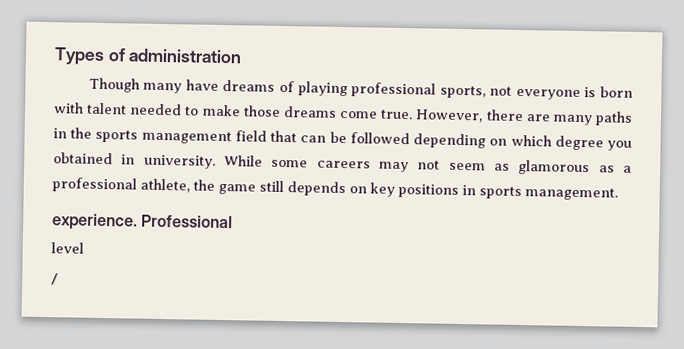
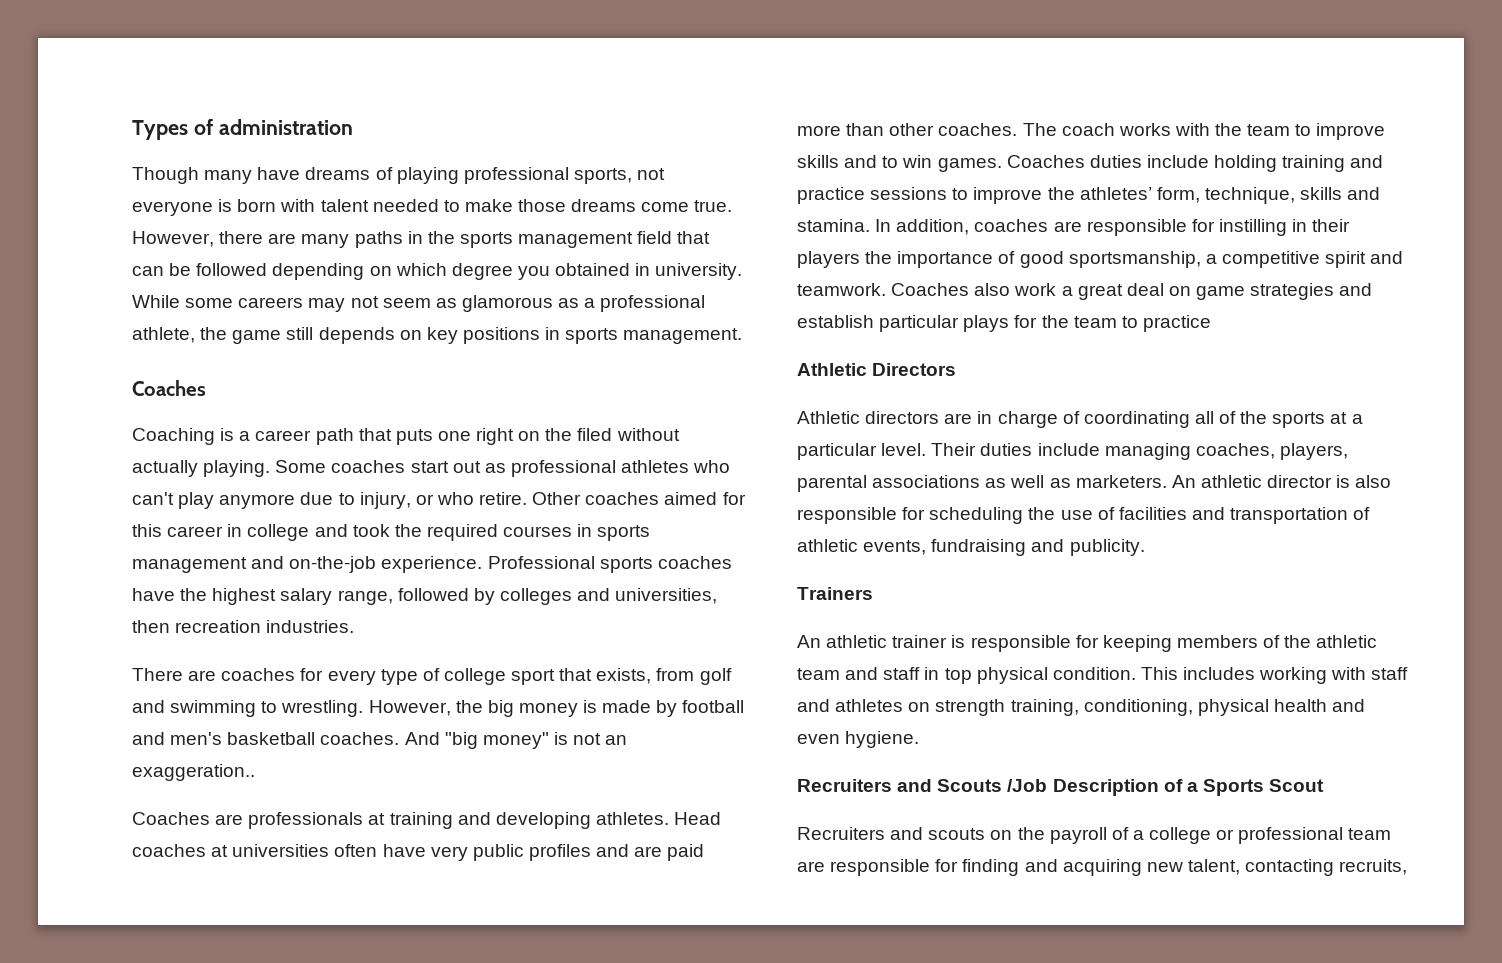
[52,213,234,231] [51,242,84,254] [51,273,59,286] experience. Professional // level // / -> [132,380,206,396] [132,428,680,445] [132,460,731,477] [132,492,746,509] [132,524,651,541] [132,556,732,573] [132,588,718,605] [132,620,355,633] [132,668,732,685] [132,700,745,717] [132,732,628,749] [132,764,255,781] [132,812,722,829] [132,844,705,861] [797,123,1386,140] [797,155,1384,172] [797,187,1381,204] [797,219,1351,236] [797,251,1404,268] [797,283,1373,300] [797,315,1211,332] [797,363,957,376] [797,411,1363,428] [797,443,1348,460] [797,475,1392,492] [797,507,1371,524] [797,539,1145,556] [797,587,873,600] [797,635,1378,652] [797,667,1409,684] [797,699,1366,716] [797,731,920,748] [797,779,1325,796] [797,827,1392,844] [797,859,1408,876] Coaches // Coaching is a career path that puts one right on the filed without actually playing. Some coaches start out as professional athletes who can't play anymore due to injury, or who retire. Other coaches aimed for this career in college and took the required courses in sports management and on-the-job experience. Professional sports coaches have the highest salary range, followed by colleges and universities, then recreation industries. // There are coaches for every type of college sport that exists, from golf and swimming to wrestling. However, the big money is made by football and men's basketball coaches. And "big money" is not an exaggeration.. // Coaches are professionals at training and developing athletes. Head coaches at universities often have very public profiles and are paid more than other coaches. The coach works with the team to improve skills and to win games. Coaches duties include holding training and practice sessions to improve the athletes’ form, technique, skills and stamina. In addition, coaches are responsible for instilling in their players the importance of good sportsmanship, a competitive spirit and teamwork. Coaches also work a great deal on game strategies and establish particular plays for the team to practice // Athletic Directors // Athletic directors are in charge of coordinating all of the sports at a particular level. Their duties include managing coaches, players, parental associations as well as marketers. An athletic director is also responsible for scheduling the use of facilities and transportation of athletic events, fundraising and publicity. // Trainers // An athletic trainer is responsible for keeping members of the athletic team and staff in top physical condition. This includes working with staff and athletes on strength training, conditioning, physical health and even hygiene. // Recruiters and Scouts /Job Description of a Sports Scout // Recruiters and scouts on the payroll of a college or professional team are responsible for finding and acquiring new talent, contacting recruits,

